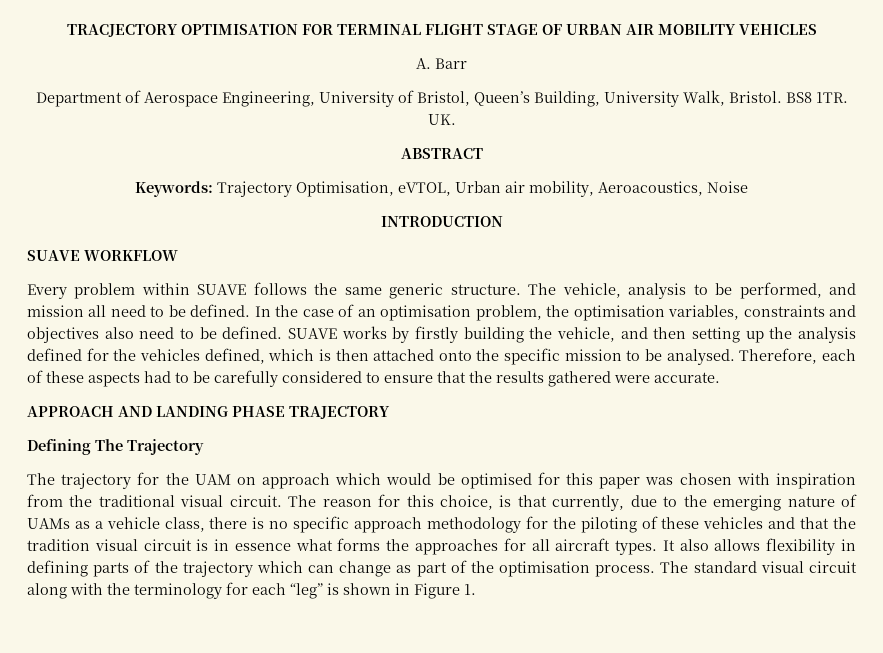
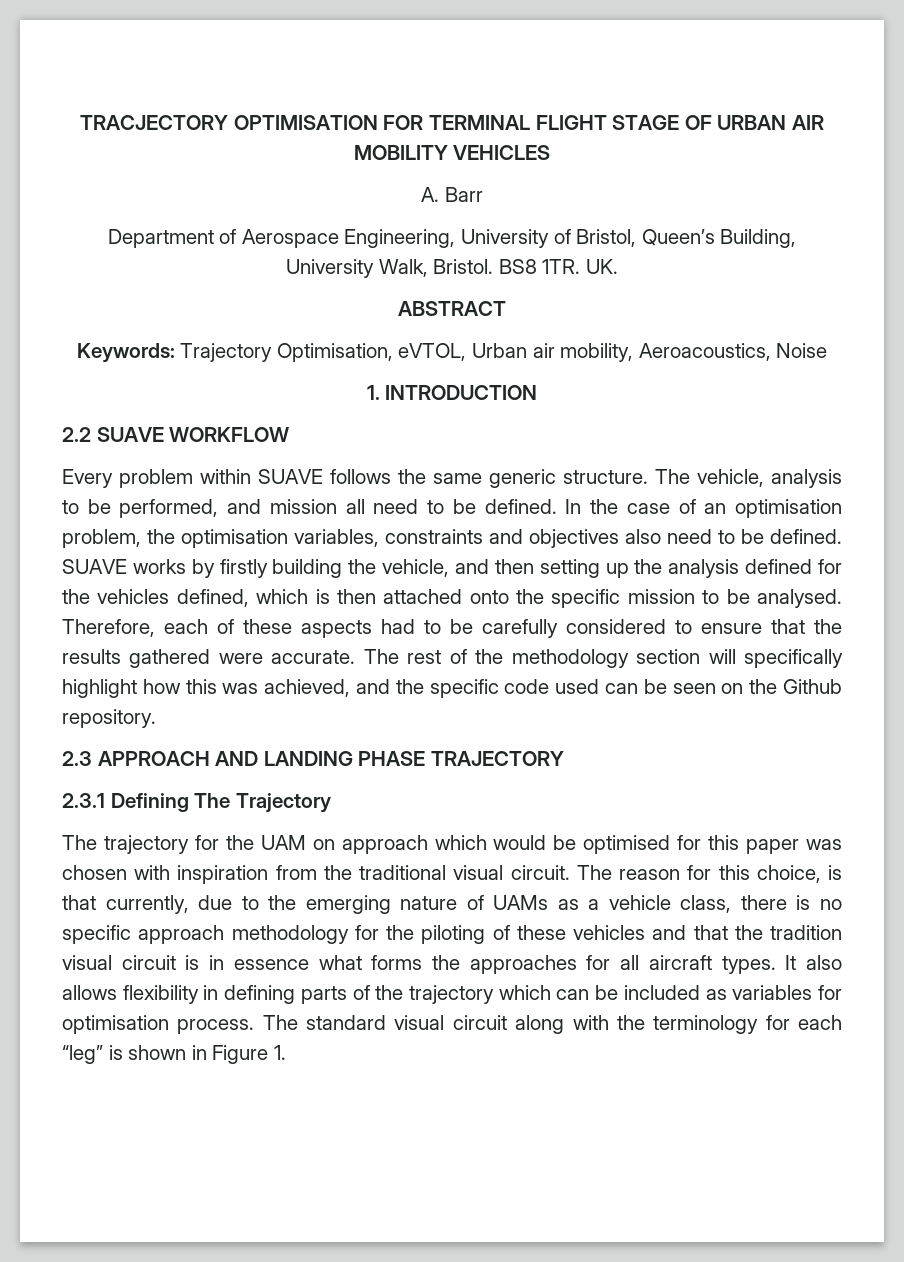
(748, 187) none -> [366,385,380,400] 1.
(503, 221) none -> [62,427,91,442] 2.2
(720, 377) // -> [363,649,843,668] [62,679,842,698] [62,709,156,728] [62,751,92,766] The rest of the methodology section will specifically highlight how this was achieved, and the specific code used can be seen on the Github repository. // 2.3
(390, 412) none -> [62,793,105,808] 2.3.1
[339,560,494,577] change as part of the -> [595,985,842,1000] be included as variables for

